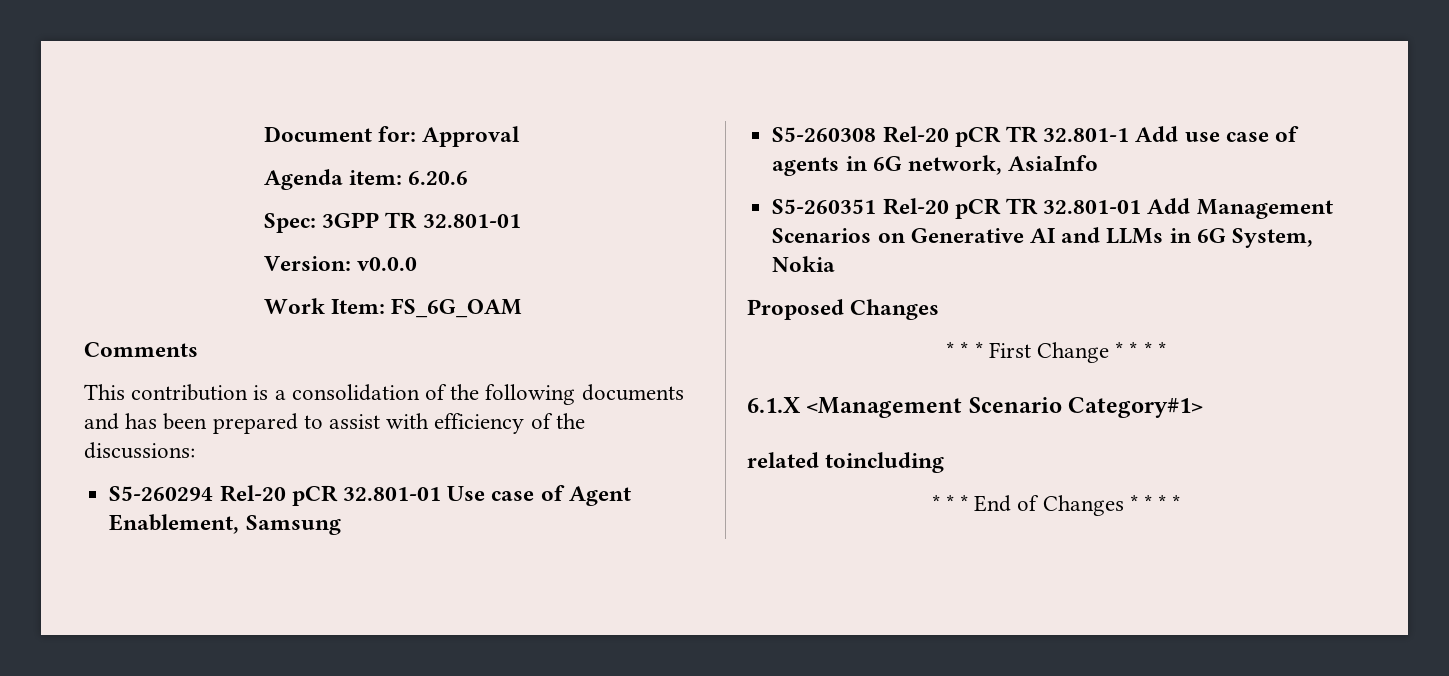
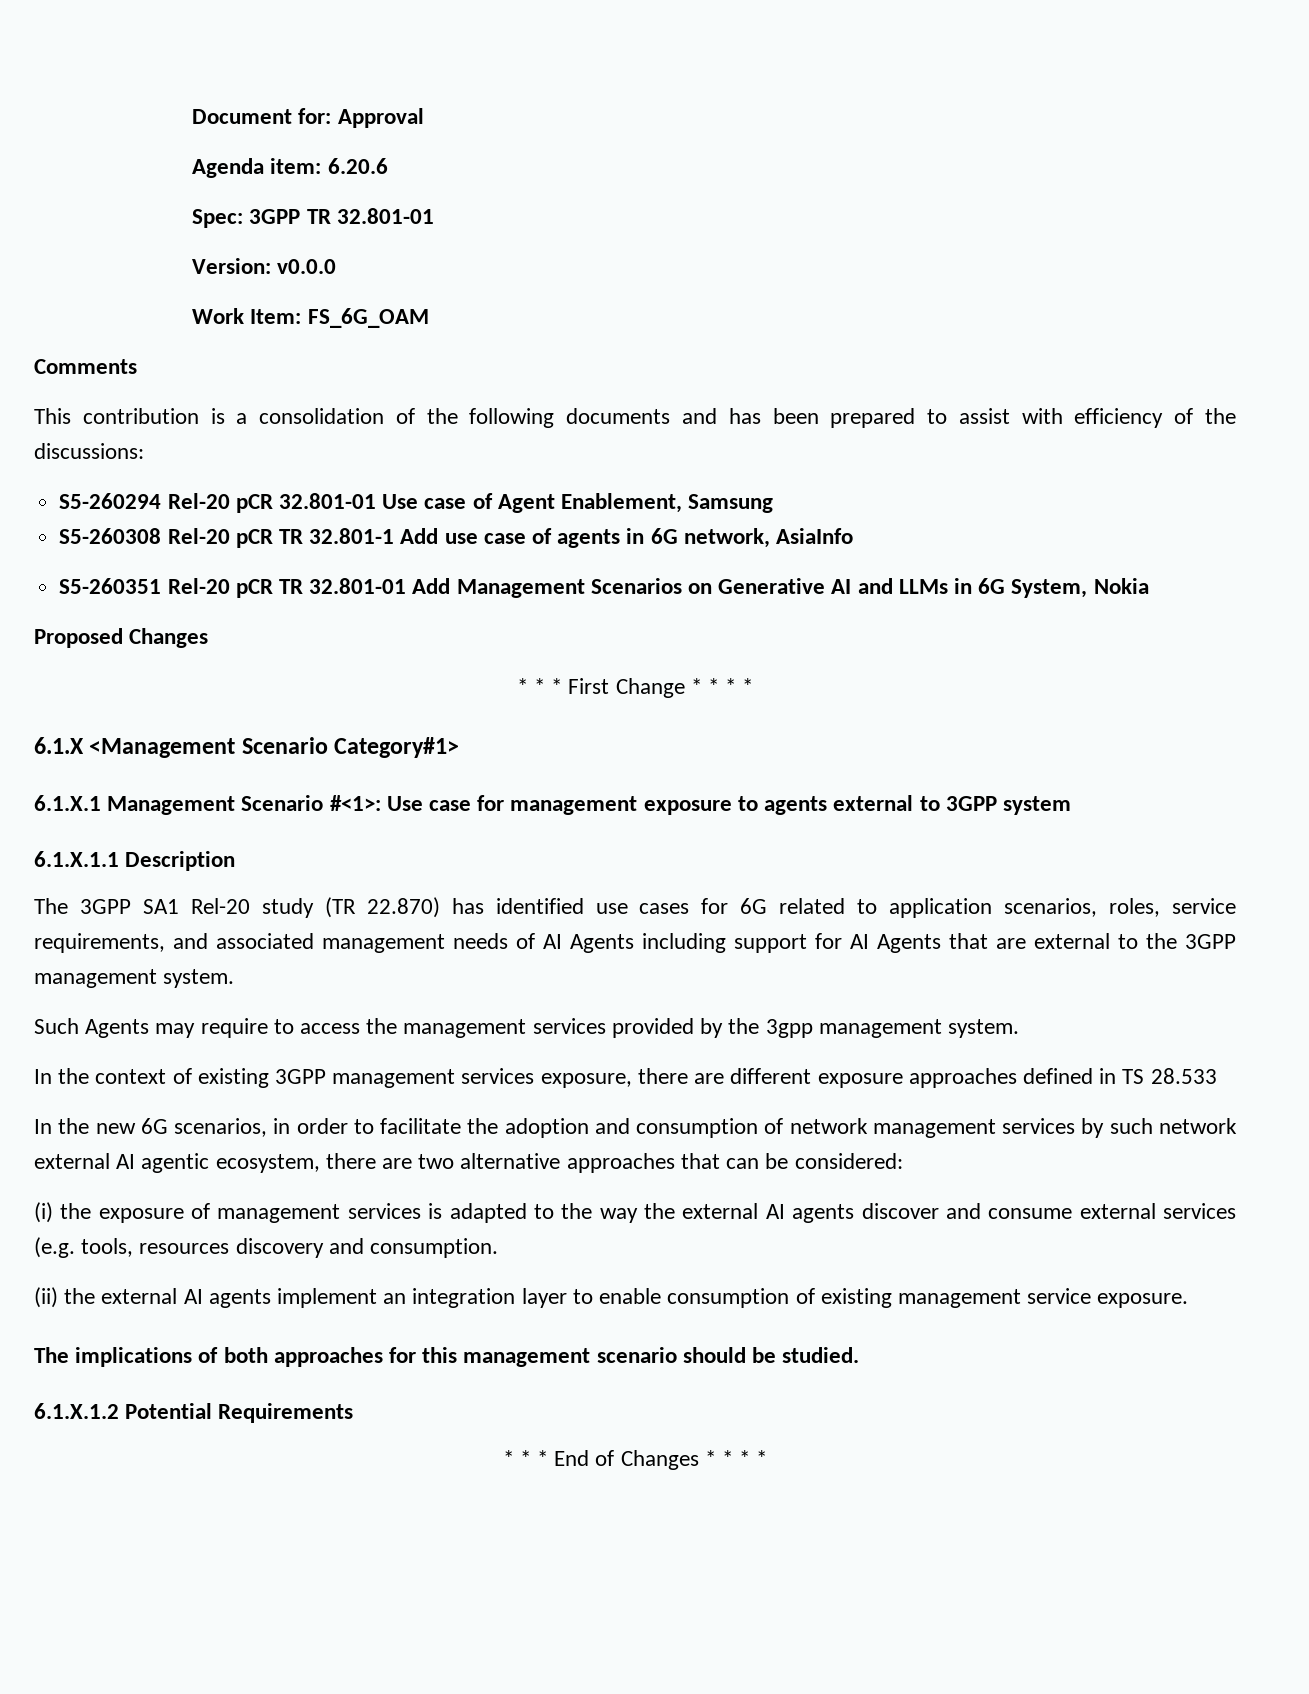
[747,452,945,473] related toincluding -> [34,795,1071,815] [34,851,236,871] [34,897,1236,918] [34,933,1236,953] [34,969,235,988] [34,1018,1019,1038] [34,1068,1217,1088] [34,1118,1238,1138] [34,1153,903,1173] [34,1202,1236,1223] [34,1237,499,1258] [34,1287,1189,1308] [34,1347,860,1367] [34,1403,354,1423] 6.1.X.1 Management Scenario #<1>: Use case for management exposure to agents external to 3GPP system // 6.1.X.1.1 Description // The 3GPP SA1 Rel-20 study (TR 22.870) has identified use cases for 6G related to application scenarios, roles, service requirements, and associated management needs of AI Agents including support for AI Agents that are external to the 3GPP management system. // Such Agents may require to access the management services provided by the 3gpp management system. // In the context of existing 3GPP management services exposure, there are different exposure approaches defined in TS 28.533 // In the new 6G scenarios, in order to facilitate the adoption and consumption of network management services by such network external AI agentic ecosystem, there are two alternative approaches that can be considered: // (i) the exposure of management services is adapted to the way the external AI agents discover and consume external services (e.g. tools, resources discovery and consumption. // (ii) the external AI agents implement an integration layer to enable consumption of existing management service exposure. // The implications of both approaches for this management scenario should be studied. // 6.1.X.1.2 Potential Requirements

